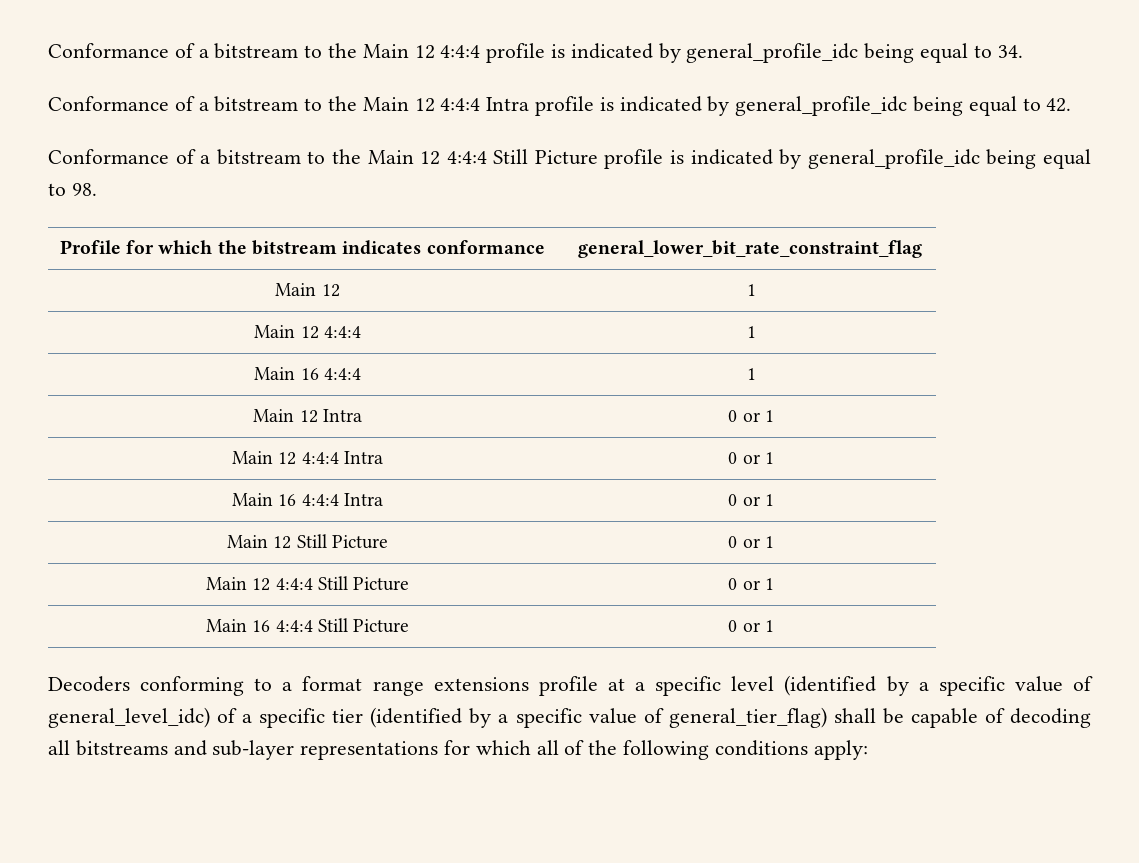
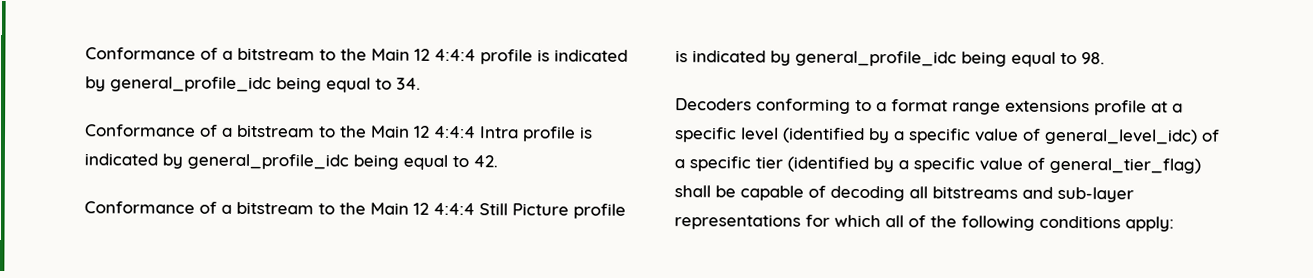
[59,240,545,255] [577,240,922,258] [275,283,340,297] [746,284,756,296] [254,325,361,339] [746,326,756,338] [254,367,361,380] [746,368,756,380] [253,409,362,423] [728,410,774,422] [232,451,383,465] [728,452,774,464] [232,493,383,506] [728,494,774,506] [227,534,388,549] [728,536,774,548] [205,576,410,591] [728,578,774,590] [205,618,410,633] [728,620,774,632] // Profile for which the bitstream indicates conformance | general_lower_bit_rate_constraint_flag // Main 12 | 1 // Main 12 4:4:4 | 1 // Main 16 4:4:4 | 1 // Main 12 Intra | 0 or 1 // Main 12 4:4:4 Intra | 0 or 1 // Main 16 4:4:4 Intra | 0 or 1 // Main 12 Still Picture | 0 or 1 // Main 12 4:4:4 Still Picture | 0 or 1 // Main 16 4:4:4 Still Picture | 0 or 1 -> (1105, 58) none

